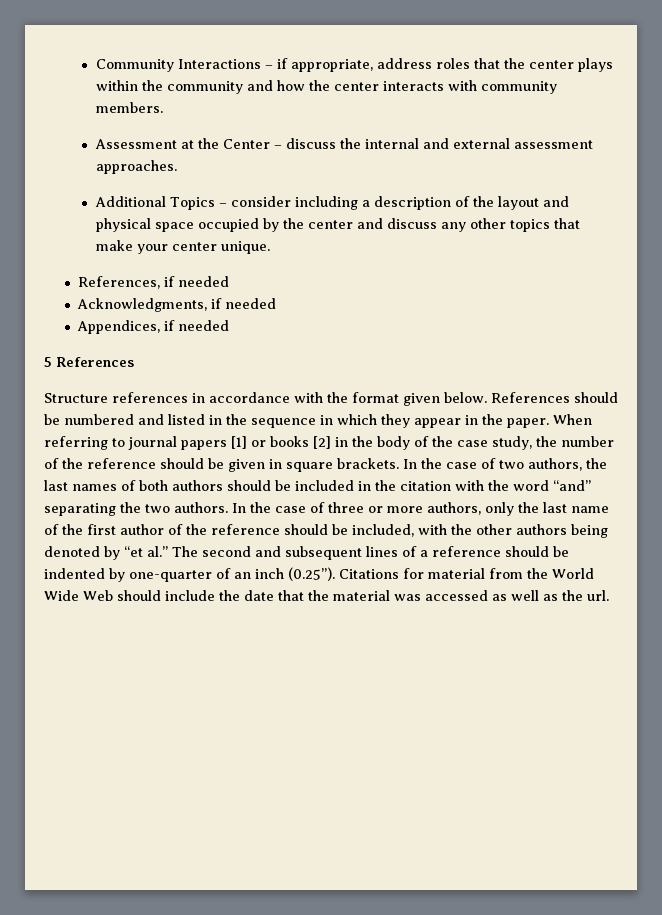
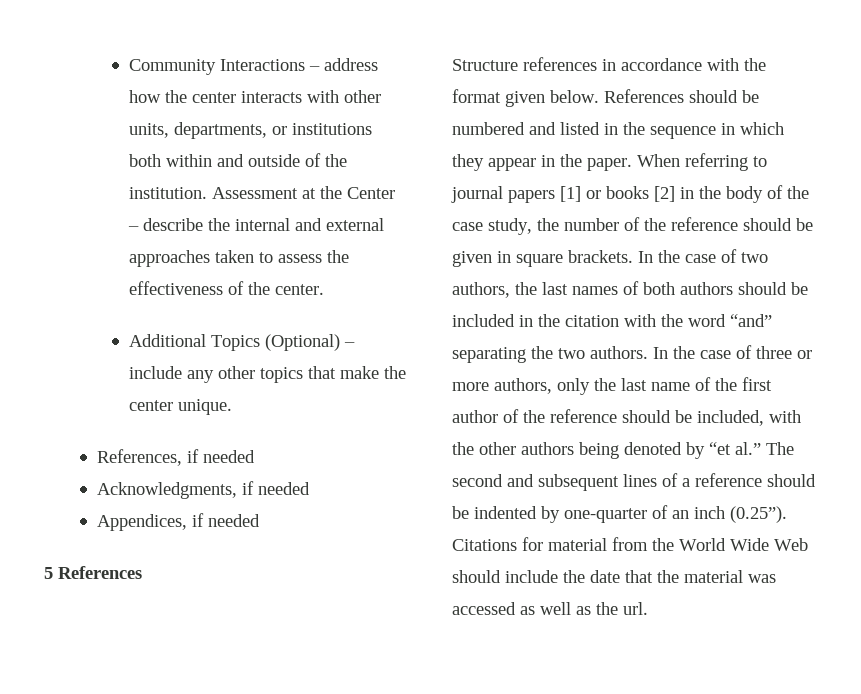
[276,58,613,72] [95,80,273,94] if appropriate, address roles that the center plays within the community and -> [324,58,379,71] address
[480,81,557,94] [95,102,163,113] community members. // -> [344,90,382,103] [129,122,373,139] [129,153,348,167] [129,187,208,199] other units, departments, or institutions both within and outside of the institution.
[285,138,336,149] discuss -> [143,218,204,231] describe
[513,140,593,149] [95,160,177,174] [94,196,569,210] [95,218,437,232] assessment approaches. // Additional Topics – consider including a description of the layout and physical space occupied by the center and discuss -> [129,250,350,267] [129,281,325,295] [129,334,356,351] [129,366,183,379] approaches taken to assess the effectiveness of the center. // Additional Topics (Optional) – include
[136,244,168,254] your -> [384,366,407,379] the

